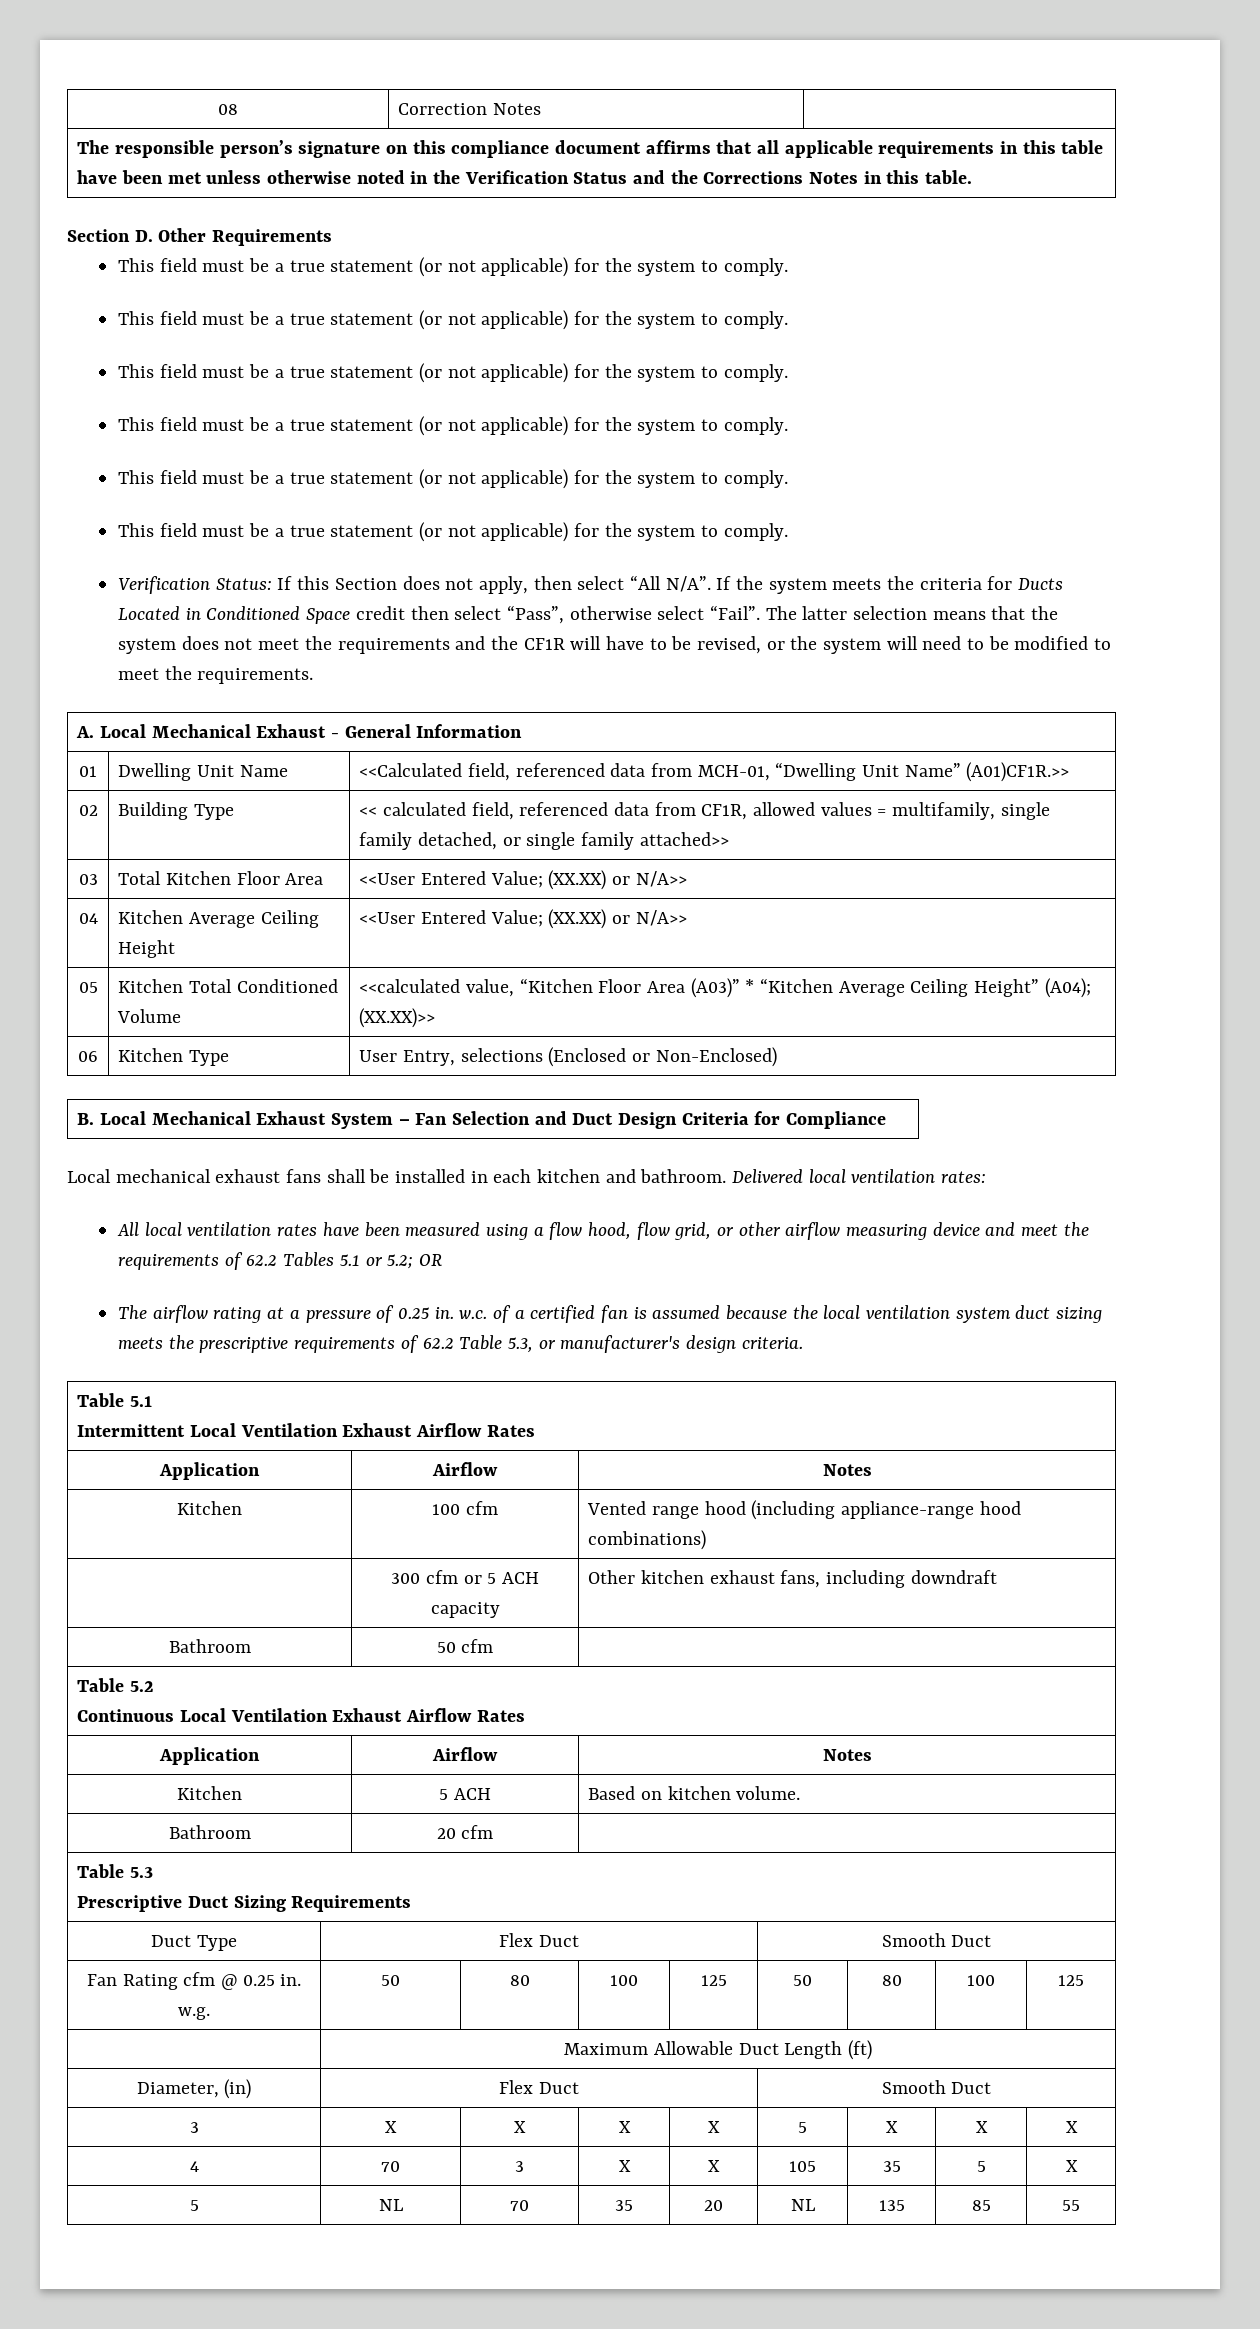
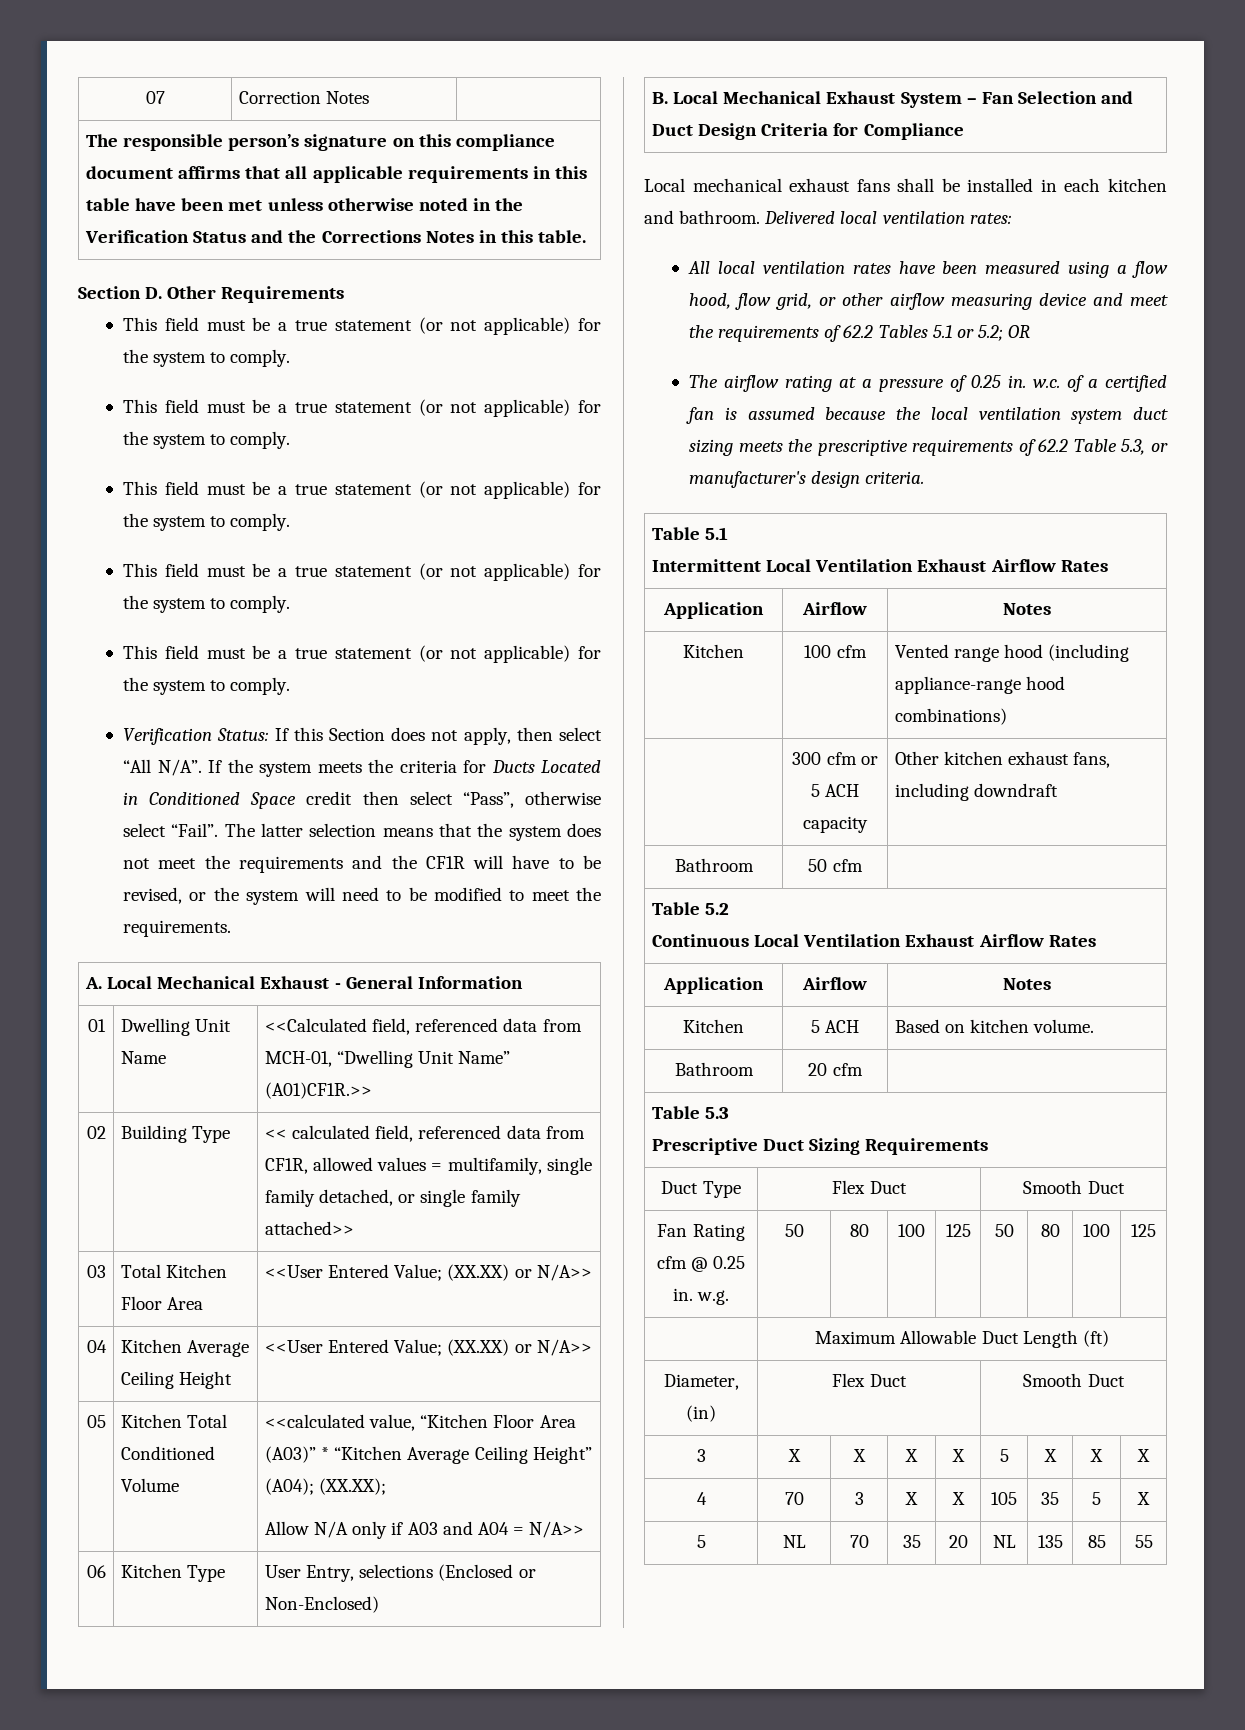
[218,104,238,115] 08 -> [145,91,165,104] 07
[118,522,788,542] // This field must be a true statement (or not applicable) for the system to comply. -> (291, 686) none
[359,1008,436,1028] (XX.XX)>> -> [319,1478,387,1495] [264,1521,585,1539] (XX.XX); // Allow N/A only if A03 and A04 = N/A>>

